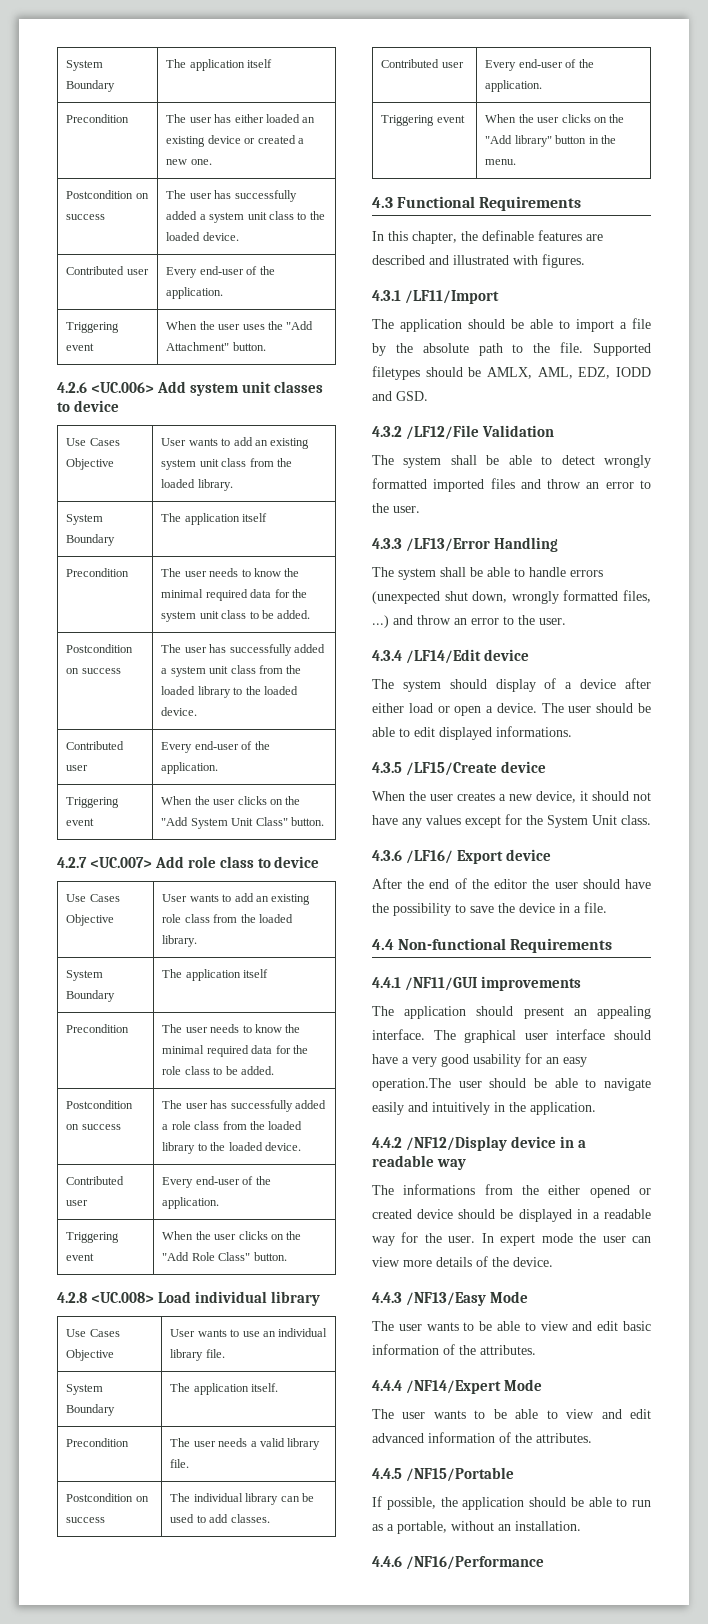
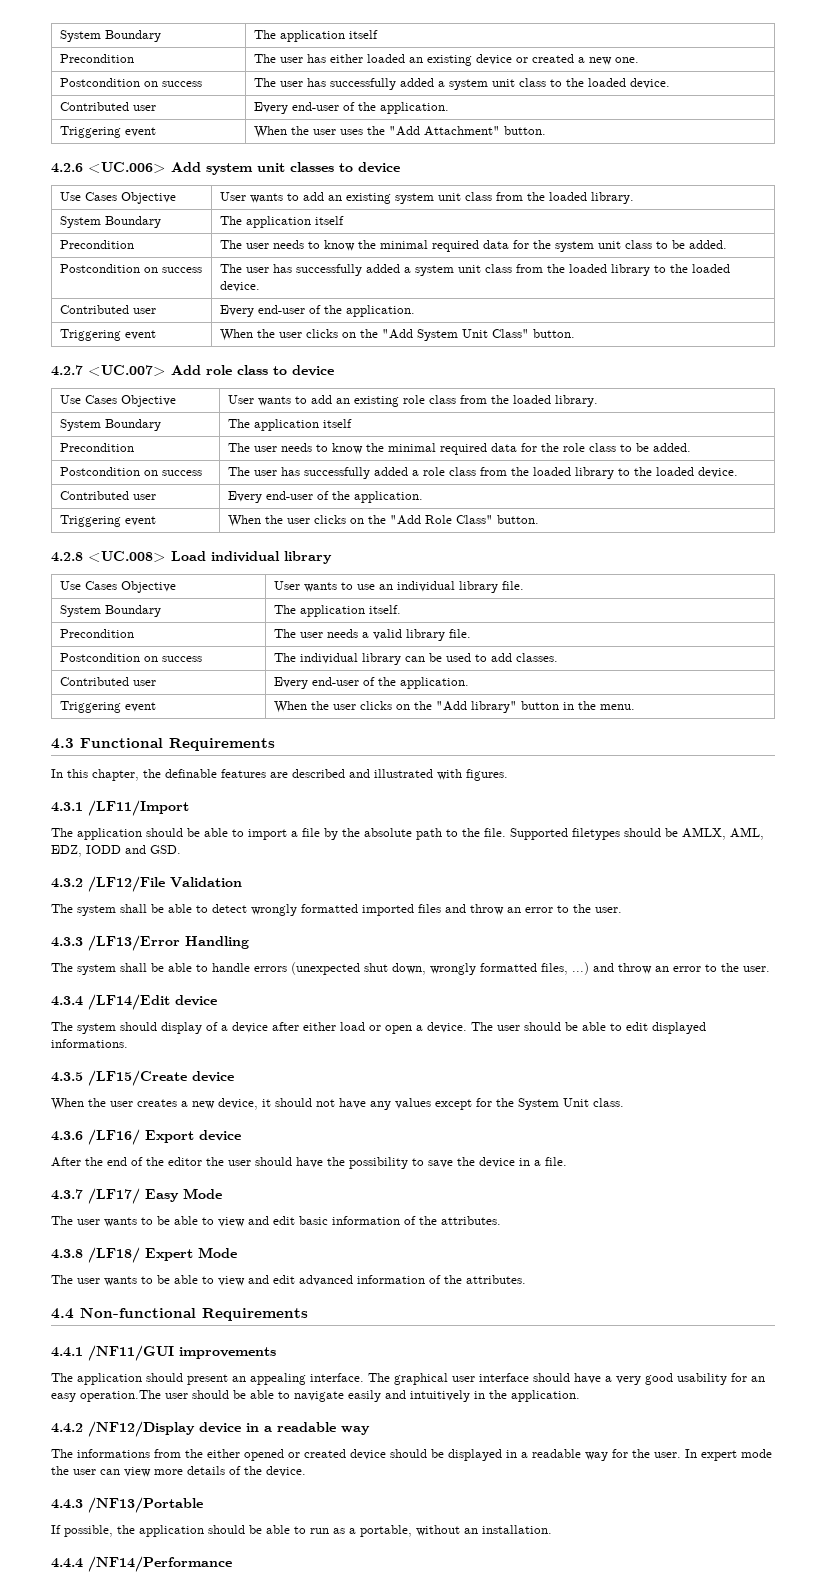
(607, 907) none -> [51,1188,222,1204] [51,1216,501,1227] [51,1247,237,1263] [51,1275,526,1286] // 4.3.7 /LF17/ Easy Mode // The user wants to be able to view and edit basic information of the attributes. // 4.3.8 /LF18/ Expert Mode // The user wants to be able to view and edit advanced information of the attributes.
[405,1291,528,1306] [372,1321,651,1331] [372,1344,536,1355] [372,1379,542,1394] [372,1409,651,1419] [372,1432,592,1443] [372,1467,514,1482] /NF13/Easy Mode // The user wants to be able to view and edit basic information of the attributes. // 4.4.4 /NF14/Expert Mode // The user wants to be able to view and edit advanced information of the attributes. // 4.4.5 /NF15/Portable -> [88,1497,203,1513] /NF13/Portable
[372,1556,544,1570] 4.4.6 /NF16/Performance -> [51,1556,232,1572] 4.4.4 /NF14/Performance

